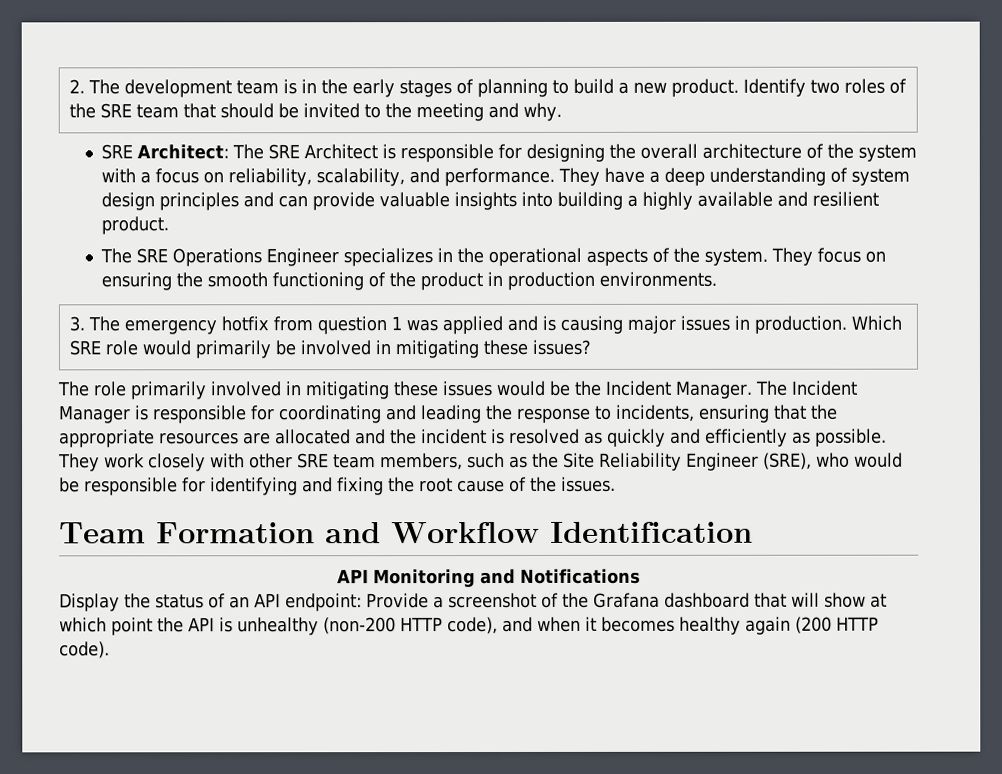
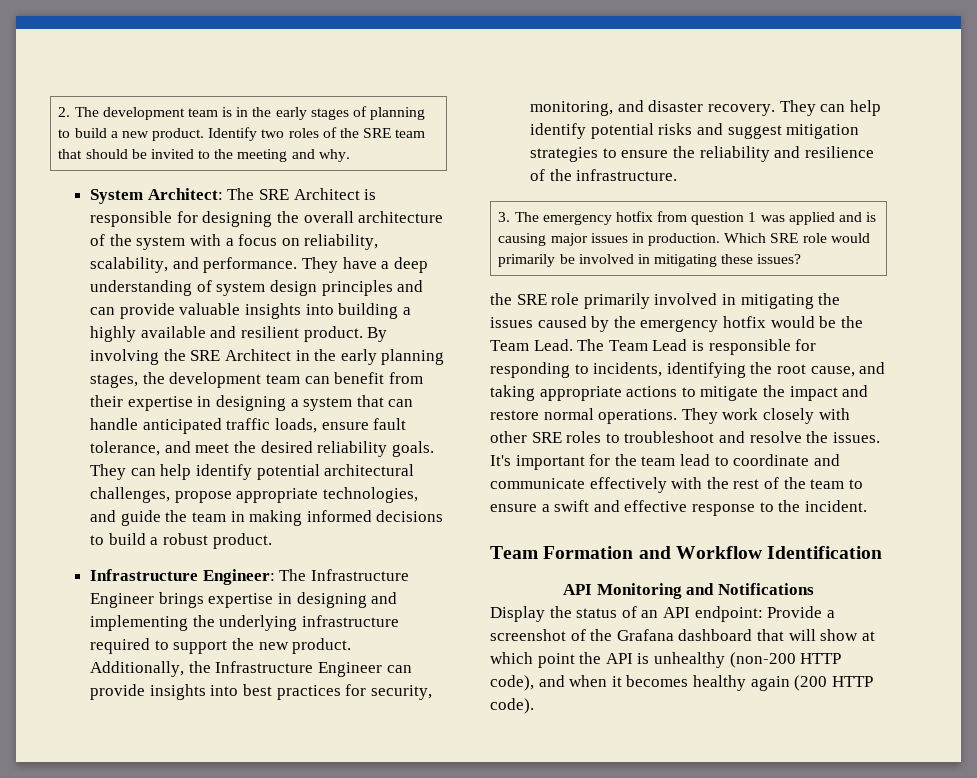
[101,144,134,160] SRE -> [90,189,144,204] System
[100,247,887,267] [101,271,718,291] // The SRE Operations Engineer specializes in the operational aspects of the system. They focus on ensuring the smooth functioning of the product in production environments. -> [367,327,388,342] [90,349,445,365] [90,372,423,388] [90,395,414,411] [90,418,407,434] [90,441,434,457] [90,464,415,480] [90,487,419,503] [90,510,444,526] [90,533,272,549] [90,569,410,585] [90,592,398,608] [90,615,400,631] [90,638,352,654] [90,661,412,677] [90,684,432,700] [530,100,881,116] [530,123,860,139] [530,146,874,162] [530,169,678,181] By involving the SRE Architect in the early planning stages, the development team can benefit from their expertise in designing a system that can handle anticipated traffic loads, ensure fault tolerance, and meet the desired reliability goals. They can help identify potential architectural challenges, propose appropriate technologies, and guide the team in making informed decisions to build a robust product. // Infrastructure Engineer: The Infrastructure Engineer brings expertise in designing and implementing the underlying infrastructure required to support the new product. Additionally, the Infrastructure Engineer can provide insights into best practices for security, monitoring, and disaster recovery. They can help identify potential risks and suggest mitigation strategies to ensure the reliability and resilience of the infrastructure.
[57,381,90,397] The -> [490,293,547,305] the SRE
[393,380,858,399] [59,404,838,424] [59,428,887,448] these issues would be the Incident Manager. The Incident Manager is responsible for coordinating and leading the response to incidents, ensuring that the appropriate resources are allocated and the incident is resolved as quickly and efficiently as possible. -> [818,293,841,305] [490,316,863,332] [490,339,817,355] [490,362,886,378] [490,385,869,401] [490,408,678,424] the issues caused by the emergency hotfix would be the Team Lead. The Team Lead is responsible for responding to incidents, identifying the root cause, and taking appropriate actions to mitigate the impact and restore normal operations.
[333,452,903,471] [59,476,616,496] team members, such as the Site Reliability Engineer (SRE), who would be responsible for identifying and fixing the root cause of the issues. -> [566,431,880,443] [490,454,840,470] [490,477,863,493] [490,500,867,516] roles to troubleshoot and resolve the issues. It's important for the team lead to coordinate and communicate effectively with the rest of the team to ensure a swift and effective response to the incident.

